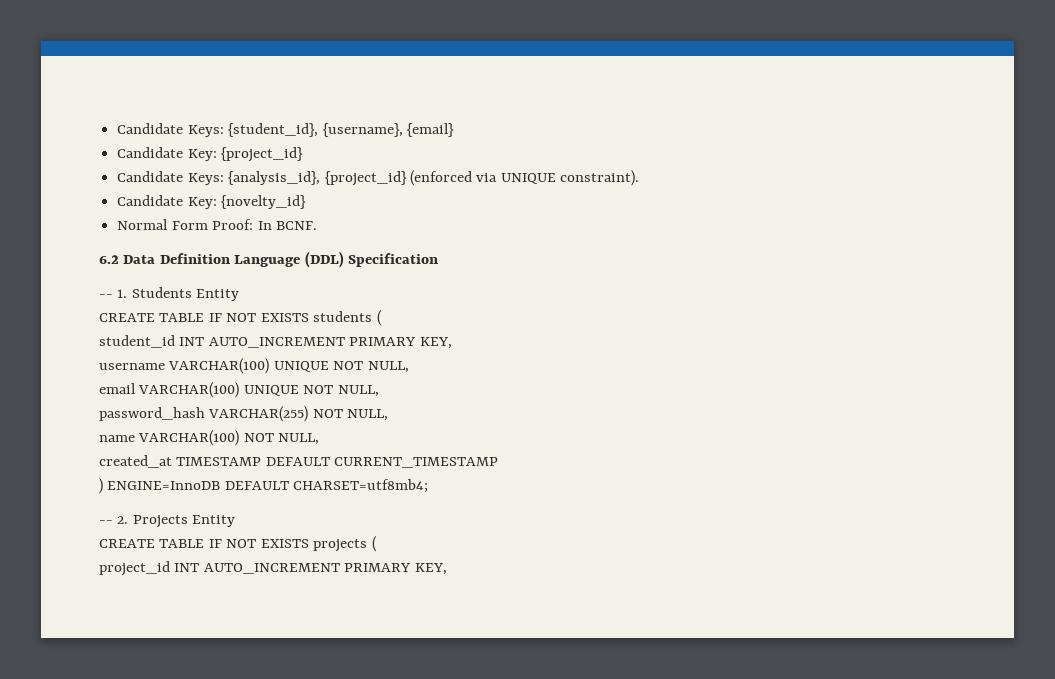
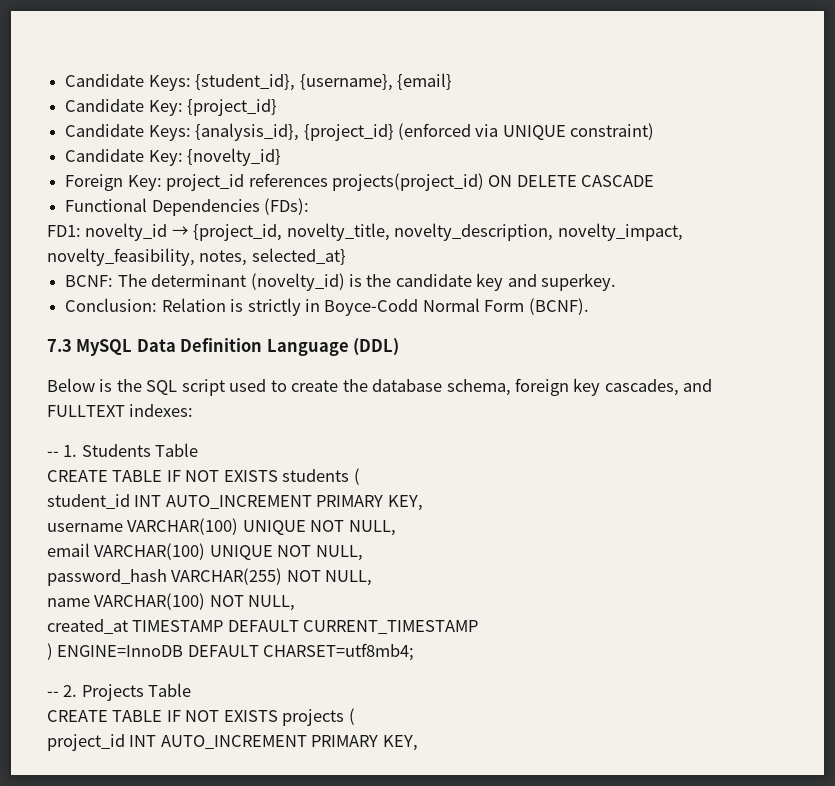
[560,170,640,186] constraint). -> [570,123,655,140] constraint)
[117,219,317,230] [99,251,439,268] Normal Form Proof: In BCNF. // 6.2 Data Definition Language (DDL) Specification -> [65,173,655,191] [65,198,310,216] [47,223,683,241] [47,248,346,266] [65,273,617,291] [65,298,589,316] [47,338,400,356] [47,378,713,396] [47,404,194,417] Foreign Key: project_id references projects(project_id) ON DELETE CASCADE // Functional Dependencies (FDs): // FD1: novelty_id → {project_id, novelty_title, novelty_description, novelty_impact, novelty_feasibility, notes, selected_at} // BCNF: The determinant (novelty_id) is the candidate key and superkey. // Conclusion: Relation is strictly in Boyce-Codd Normal Form (BCNF). // 7.3 MySQL Data Definition Language (DDL) // Below is the SQL script used to create the database schema, foreign key cascades, and FULLTEXT indexes:
[196,289,240,301] Entity -> [155,443,199,457] Table
[192,515,236,527] Entity -> [148,683,192,697] Table

